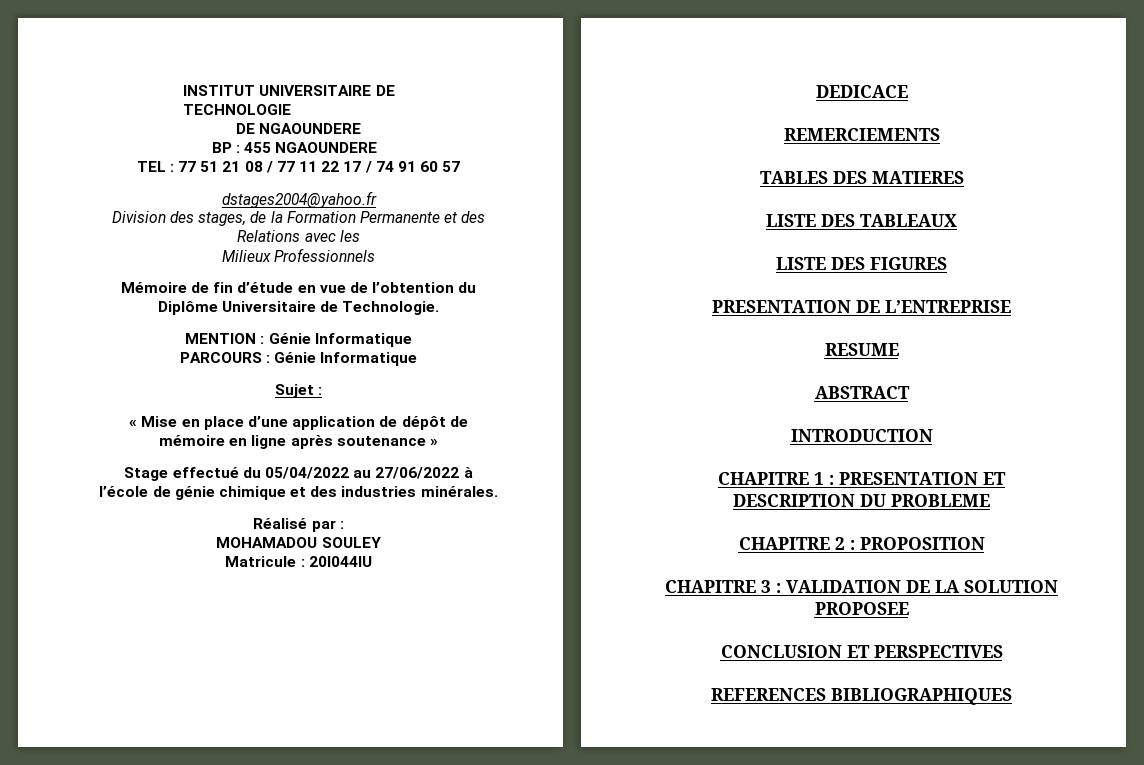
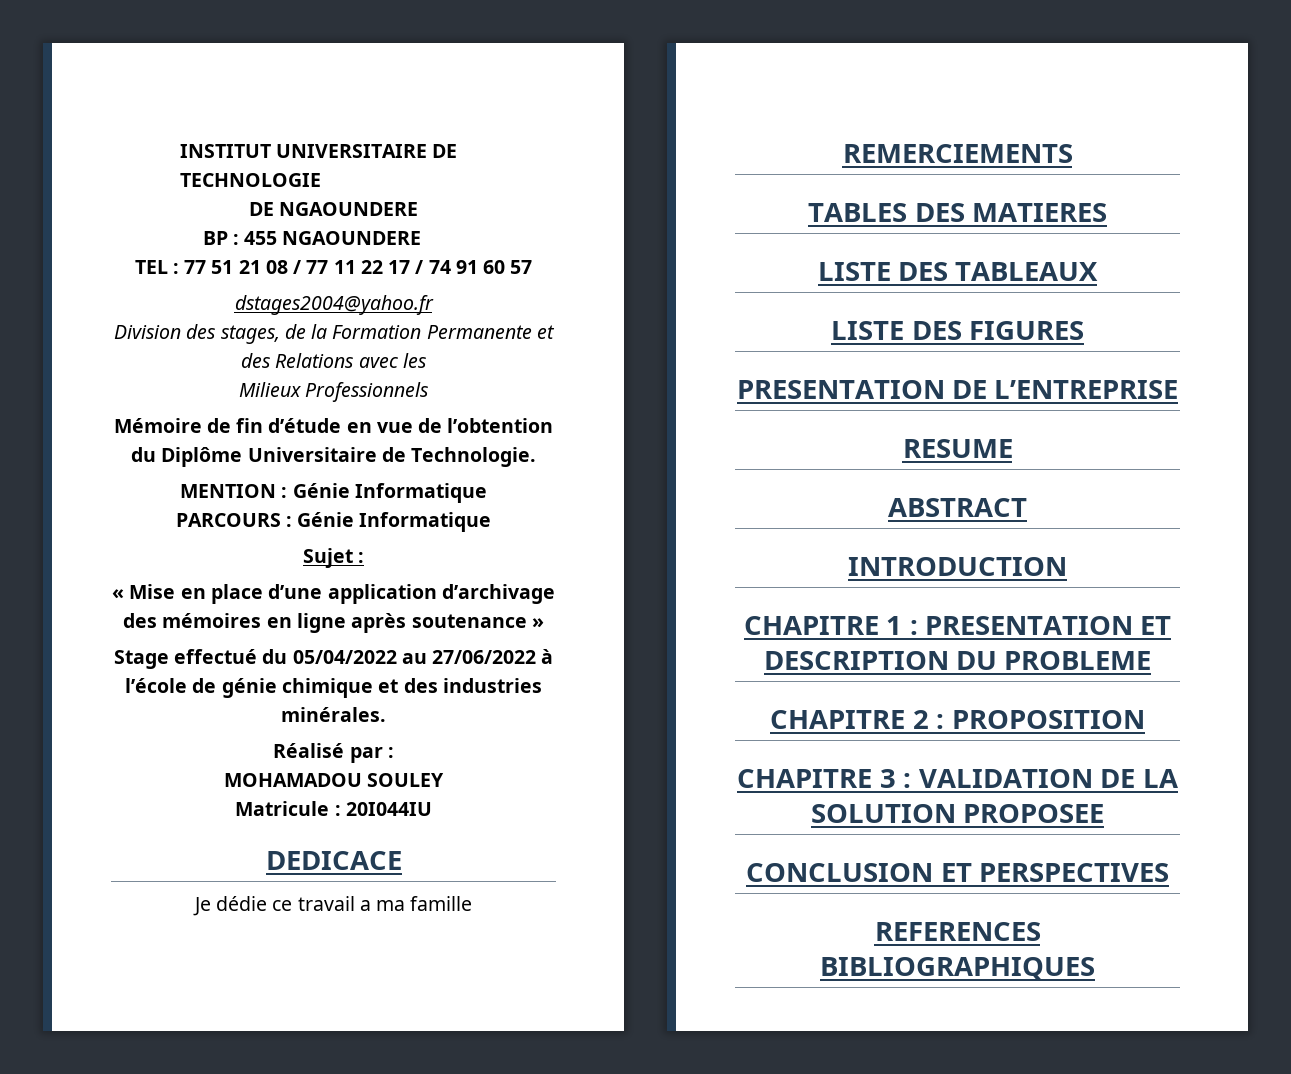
[379,416,468,430] [159,435,226,446] de dépôt de mémoire -> [441,584,555,604] [123,613,262,628] d’archivage des mémoires
(908, 91) none -> [192,896,473,916] // Je dédie ce travail a ma famille

